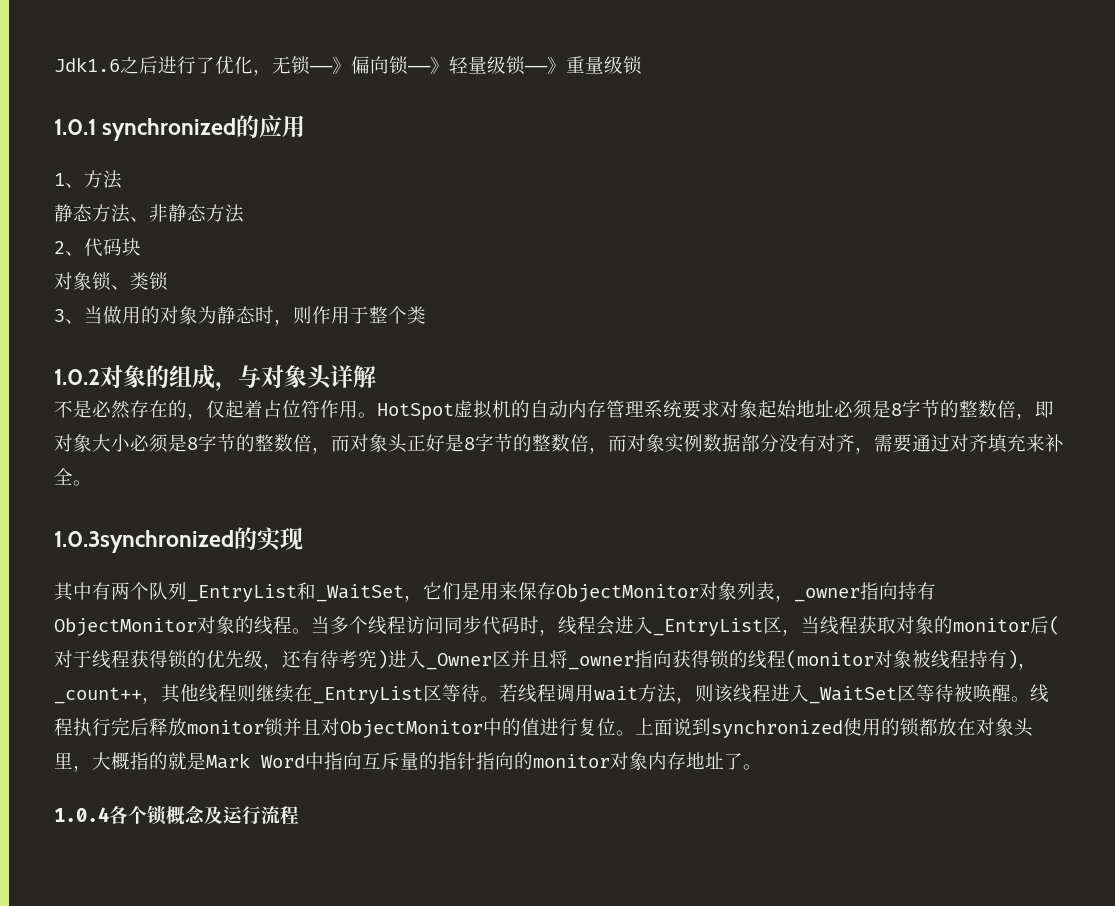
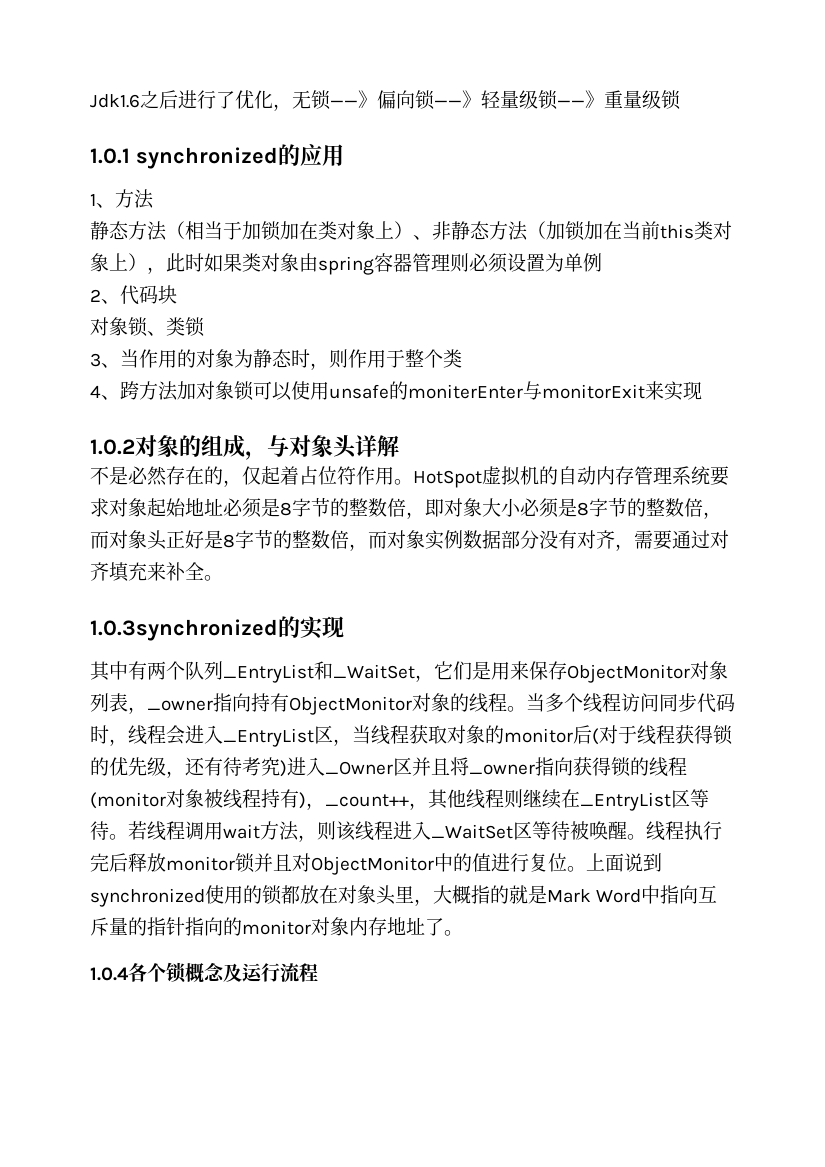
[130,204,244,223] 、非静态方法 -> [166,221,732,241] [90,253,602,275] （相当于加锁加在类对象上）、非静态方法（加锁加在当前this类对象上），此时如果类对象由spring容器管理则必须设置为单例
[103,306,122,324] 做 -> [139,349,158,368] 作
(426, 315) none -> [90,381,702,401] // 4、跨方法加对象锁可以使用unsafe的moniterEnter与monitorExit来实现

